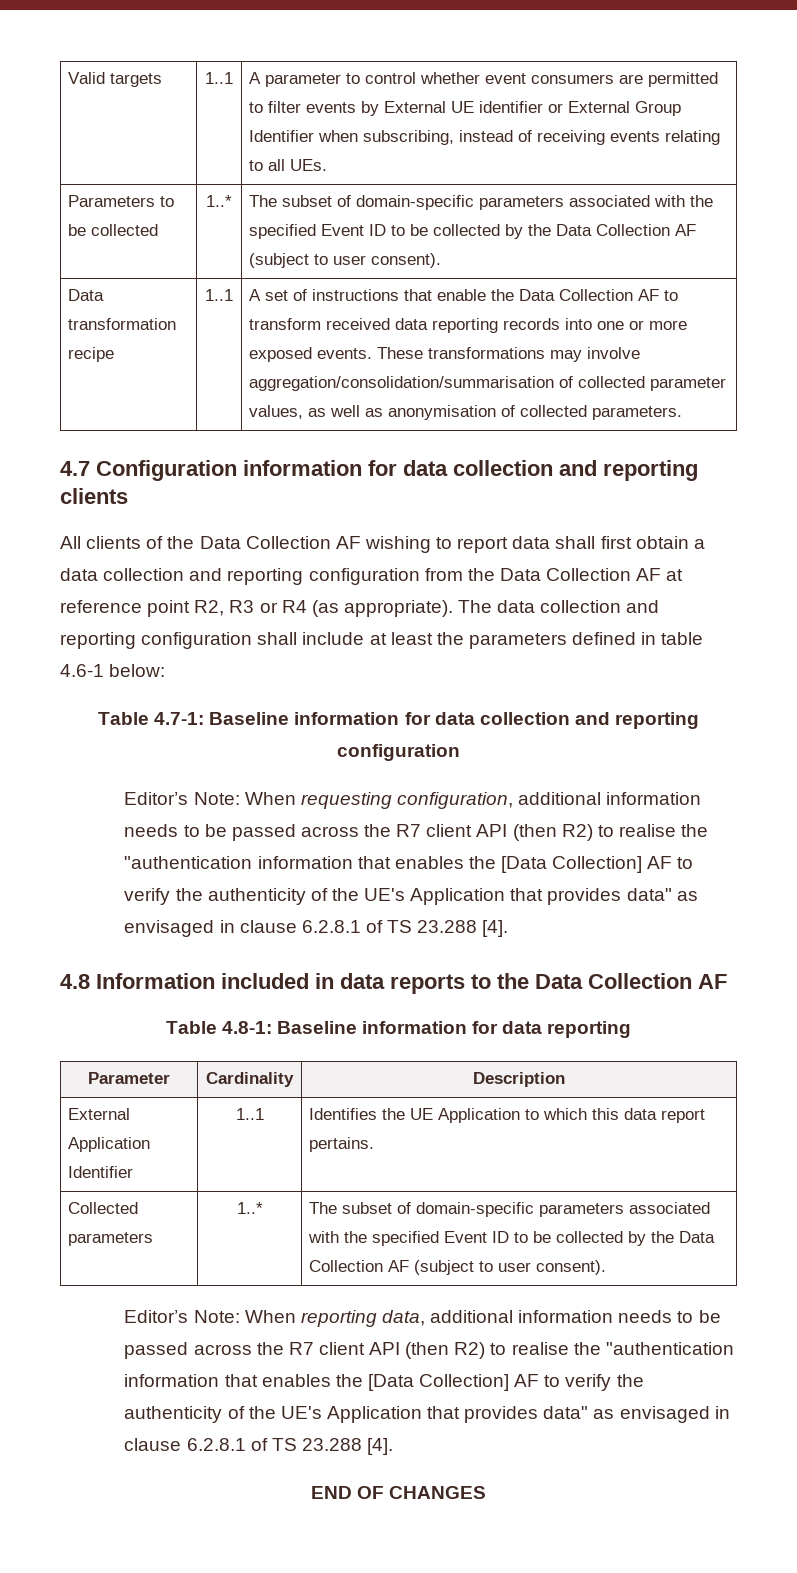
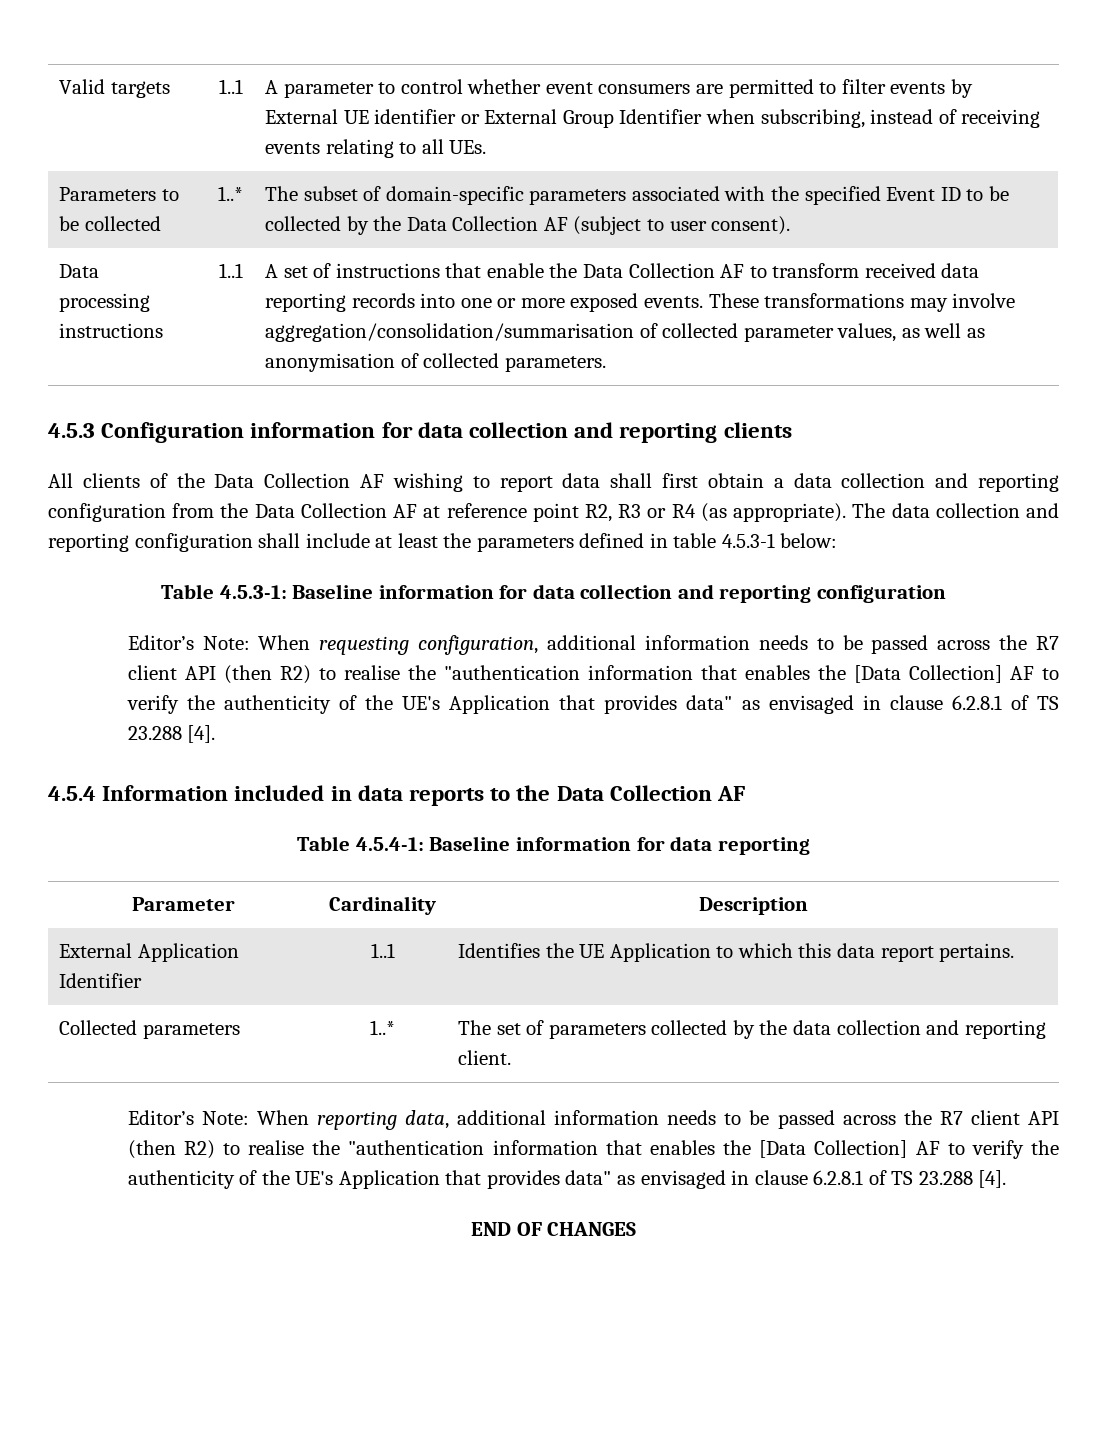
[68,318,177,330] [68,347,115,362] transformation recipe -> [59,293,151,312] [59,323,164,338] processing instructions
[60,461,90,476] 4.7 -> [48,423,95,438] 4.5.3
[60,664,104,677] 4.6-1 -> [721,533,775,548] 4.5.3-1
[154,712,205,725] 4.7-1: -> [219,585,287,599] 4.5.3-1:
[60,974,90,989] 4.8 -> [48,786,96,801] 4.5.4
[221,1021,272,1034] 4.8-1: -> [355,837,424,851] 4.5.4-1:
[342,1202,711,1217] [308,1231,716,1246] [309,1260,607,1275] subset of domain-specific parameters associated with the specified Event ID to be collected by the Data Collection AF (subject to user consent). -> [496,1020,1046,1039] [458,1050,512,1065] set of parameters collected by the data collection and reporting client.

